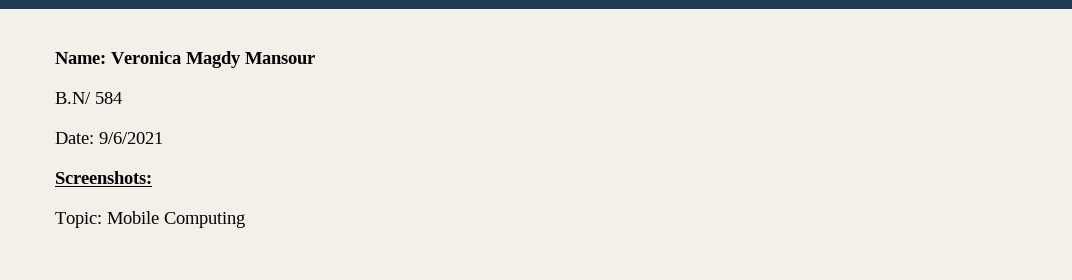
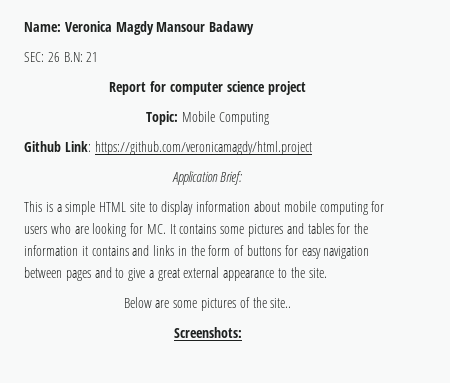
[55,92,122,104] [55,132,163,144] [55,171,152,184] [55,211,245,228] // B.N/ 584 // Date: 9/6/2021 // Screenshots: // Topic: Mobile Computing -> [209,21,255,35] [24,52,99,62] [109,81,306,95] [146,111,269,125] [24,141,312,155] [171,171,243,185] [24,201,385,215] [24,223,369,237] [24,245,370,259] [24,267,327,281] [123,297,292,311] [173,327,242,338] Badawy // SEC: 26 B.N: 21 // Report for computer science project // Topic: Mobile Computing // Github Link: https://github.com/veronicamagdy/html.project // Application Brief: // This is a simple HTML site to display information about mobile computing for users who are looking for MC. It contains some pictures and tables for the information it contains and links in the form of buttons for easy navigation between pages and to give a great external appearance to the site. // Below are some pictures of the site.. // Screenshots:

